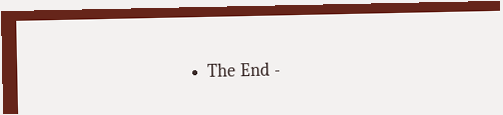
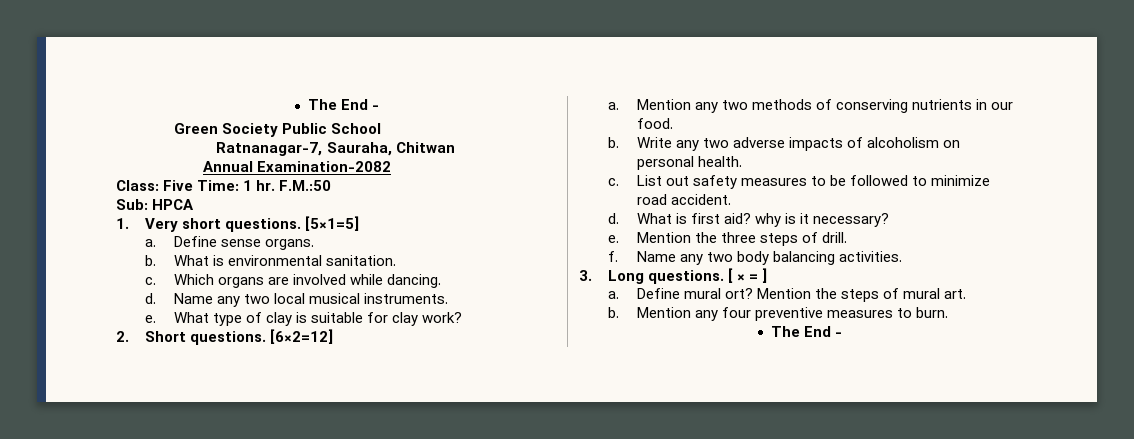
[207,61,281,77] The End - -> [308,99,380,110] [173,123,381,137] [216,142,455,156] [202,161,391,172] [116,180,332,191] [116,199,195,210] [116,216,360,232] [144,236,314,250] [144,255,396,266] [144,274,442,288] [144,293,449,307] [144,312,463,326] [116,329,333,345] [607,99,1014,113] [636,118,673,129] [607,137,961,151] [636,156,742,170] [607,175,991,189] [636,194,731,205] [607,213,890,227] [607,232,848,246] [607,251,903,265] [579,268,768,284] [607,288,967,302] [607,307,949,321] [771,326,843,337] The End - // Green Society Public School // Ratnanagar-7, Sauraha, Chitwan // Annual Examination-2082 // Class: Five Time: 1 hr. F.M.:50 // Sub: HPCA // 1. Very short questions. [5×1=5] // a. Define sense organs. // b. What is environmental sanitation. // c. Which organs are involved while dancing. // d. Name any two local musical instruments. // e. What type of clay is suitable for clay work? // 2. Short questions. [6×2=12] // a. Mention any two methods of conserving nutrients in our food. // b. Write any two adverse impacts of alcoholism on personal health. // c. List out safety measures to be followed to minimize road accident. // d. What is first aid? why is it necessary? // e. Mention the three steps of drill. // f. Name any two body balancing activities. // 3. Long questions. [ × = ] // a. Define mural ort? Mention the steps of mural art. // b. Mention any four preventive measures to burn. // The End -

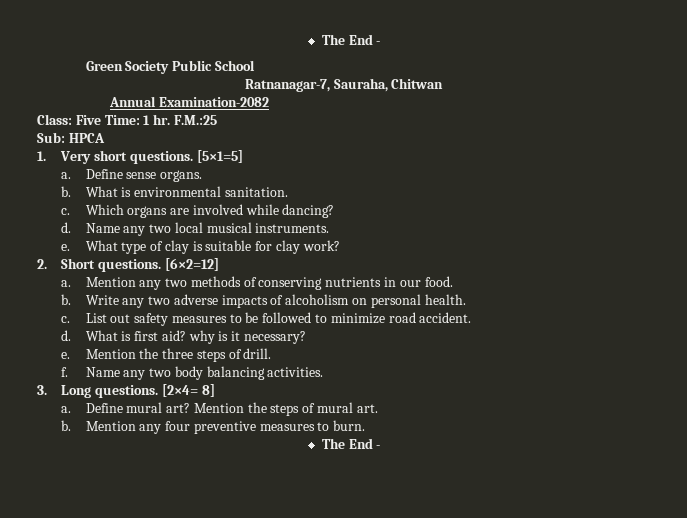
[279,180,332,191] F.M.:50 -> [173,115,217,125] F.M.:25
[387,274,442,288] dancing. -> [282,204,335,218] dancing?
[727,268,768,283] [ × = ] -> [161,384,215,397] [2×4= 8]
[724,288,753,299] ort? -> [166,403,191,413] art?

